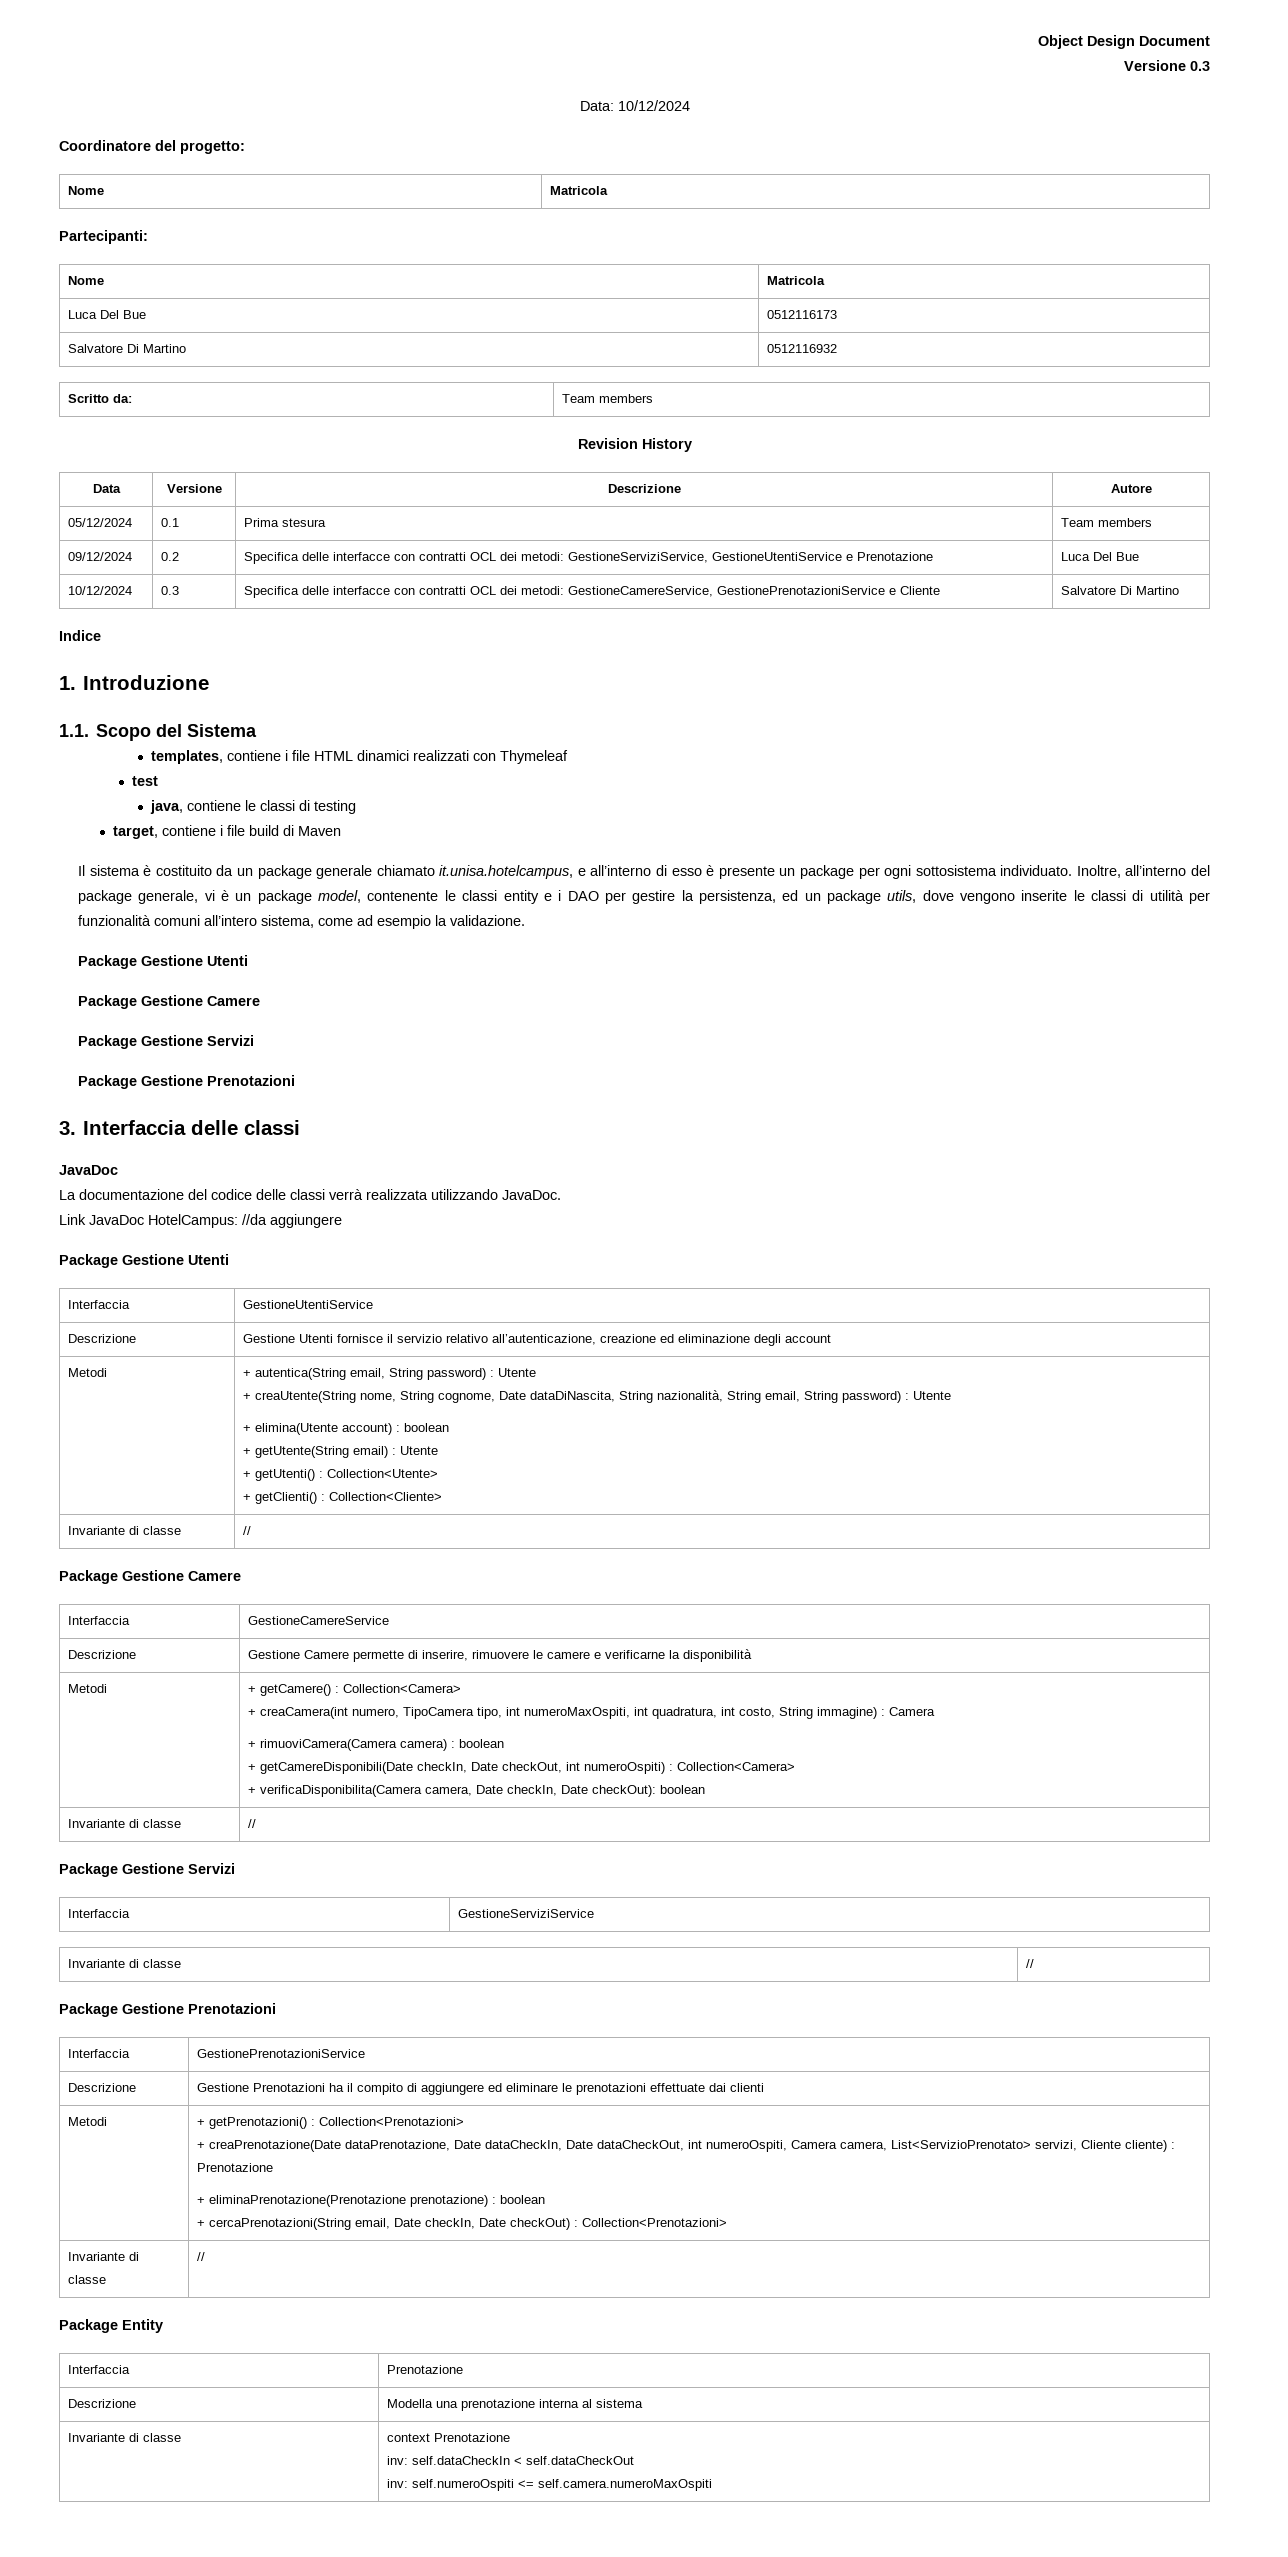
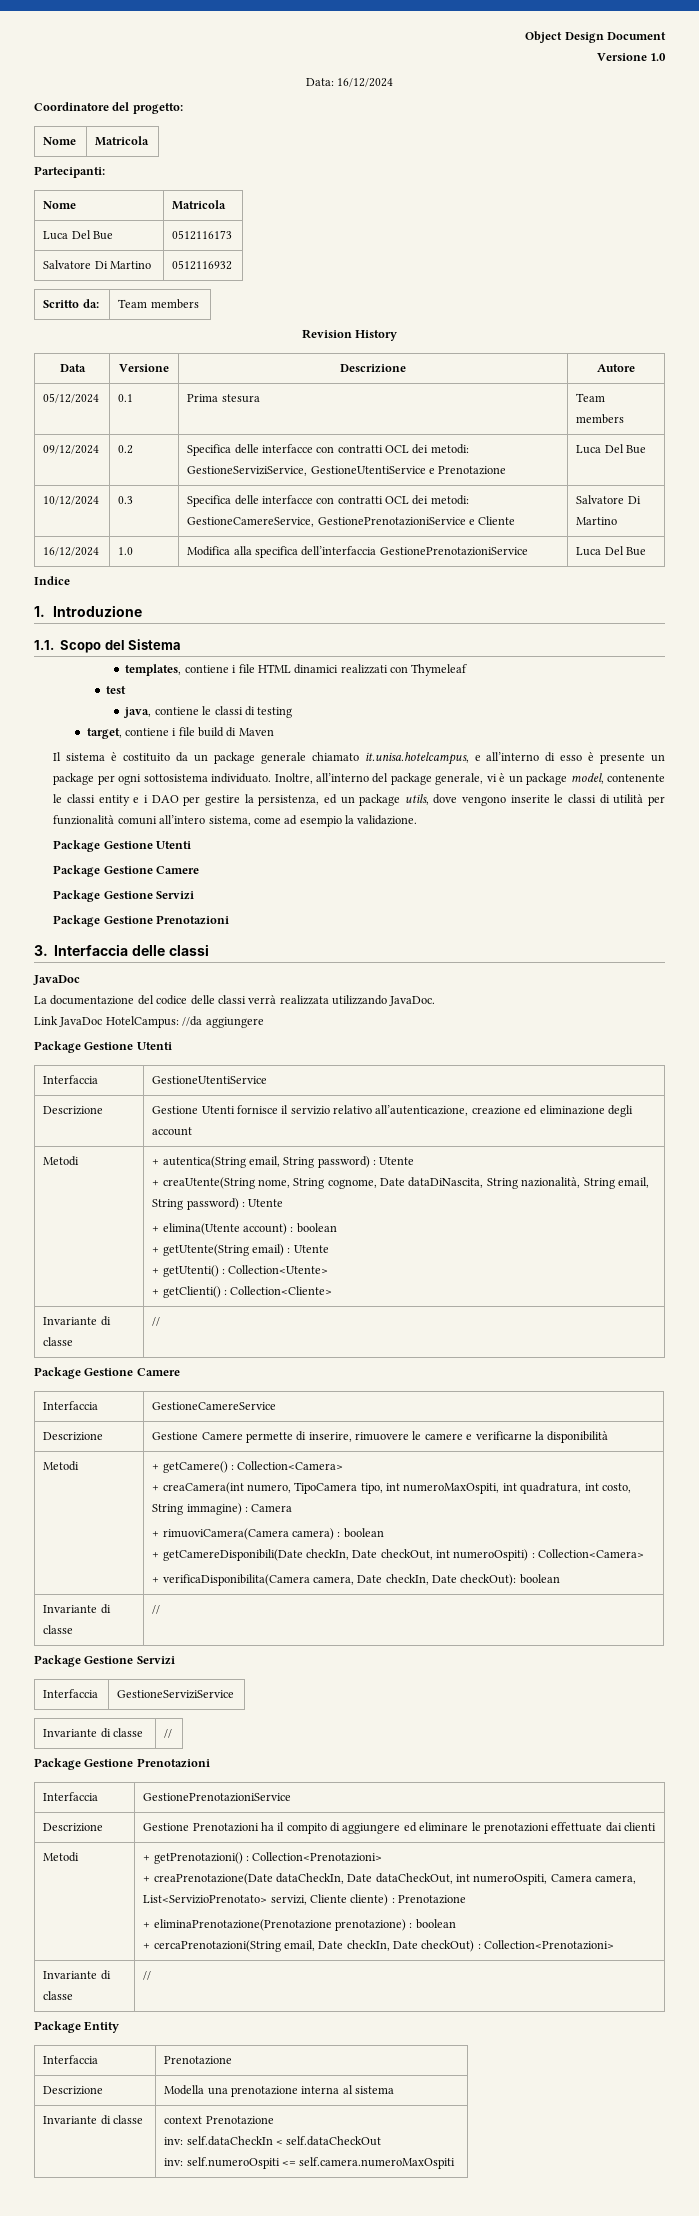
[1190,61,1210,71] 0.3 -> [650,53,666,61] 1.0
[617,100,690,111] 10/12/2024 -> [337,78,394,87] 16/12/2024
(1179, 590) none -> [43,547,100,556] [118,547,134,555] [187,546,528,558] [576,546,646,556] // 16/12/2024 | 1.0 | Modifica alla specifica dell’interfaccia GestionePrenotazioniService | Luca Del Bue
[344,2140,481,2151] dataPrenotazione, Date -> (273, 1879) none

